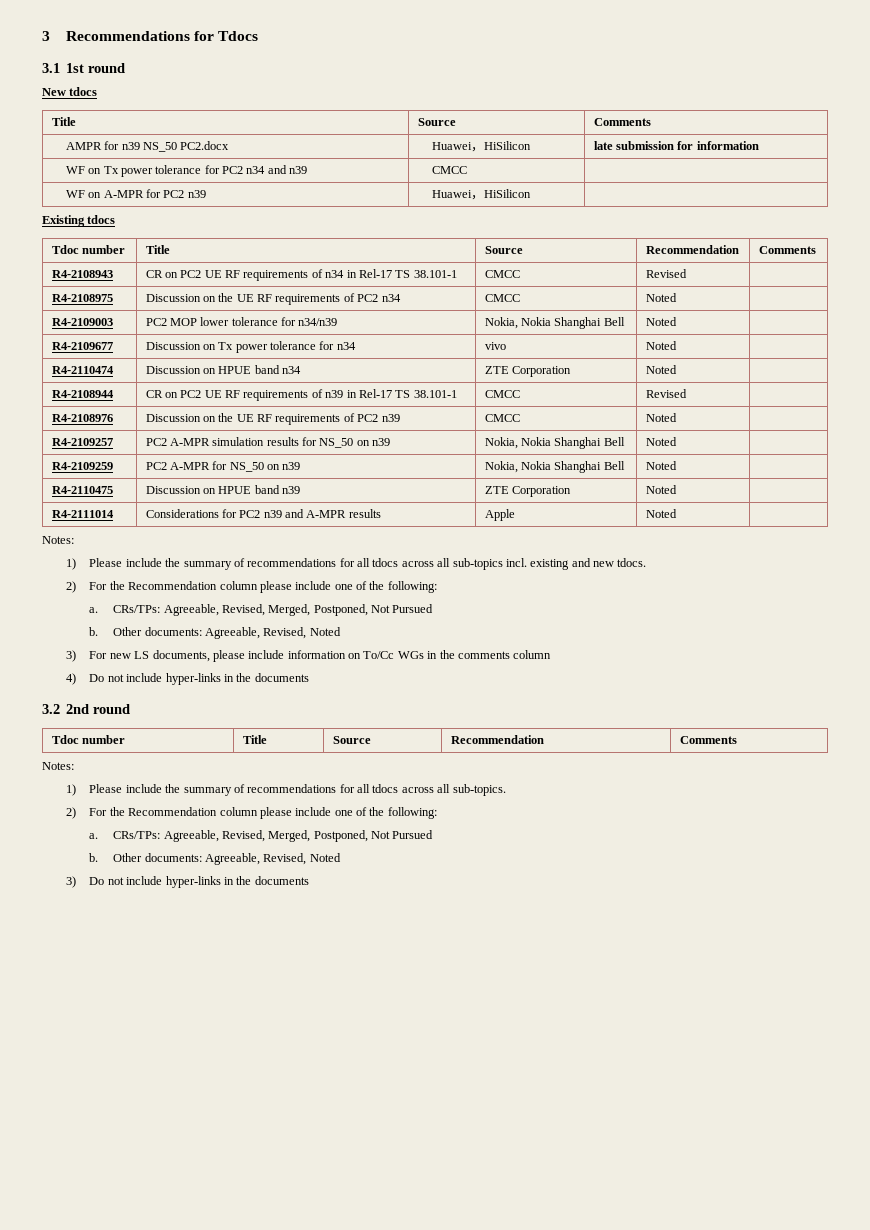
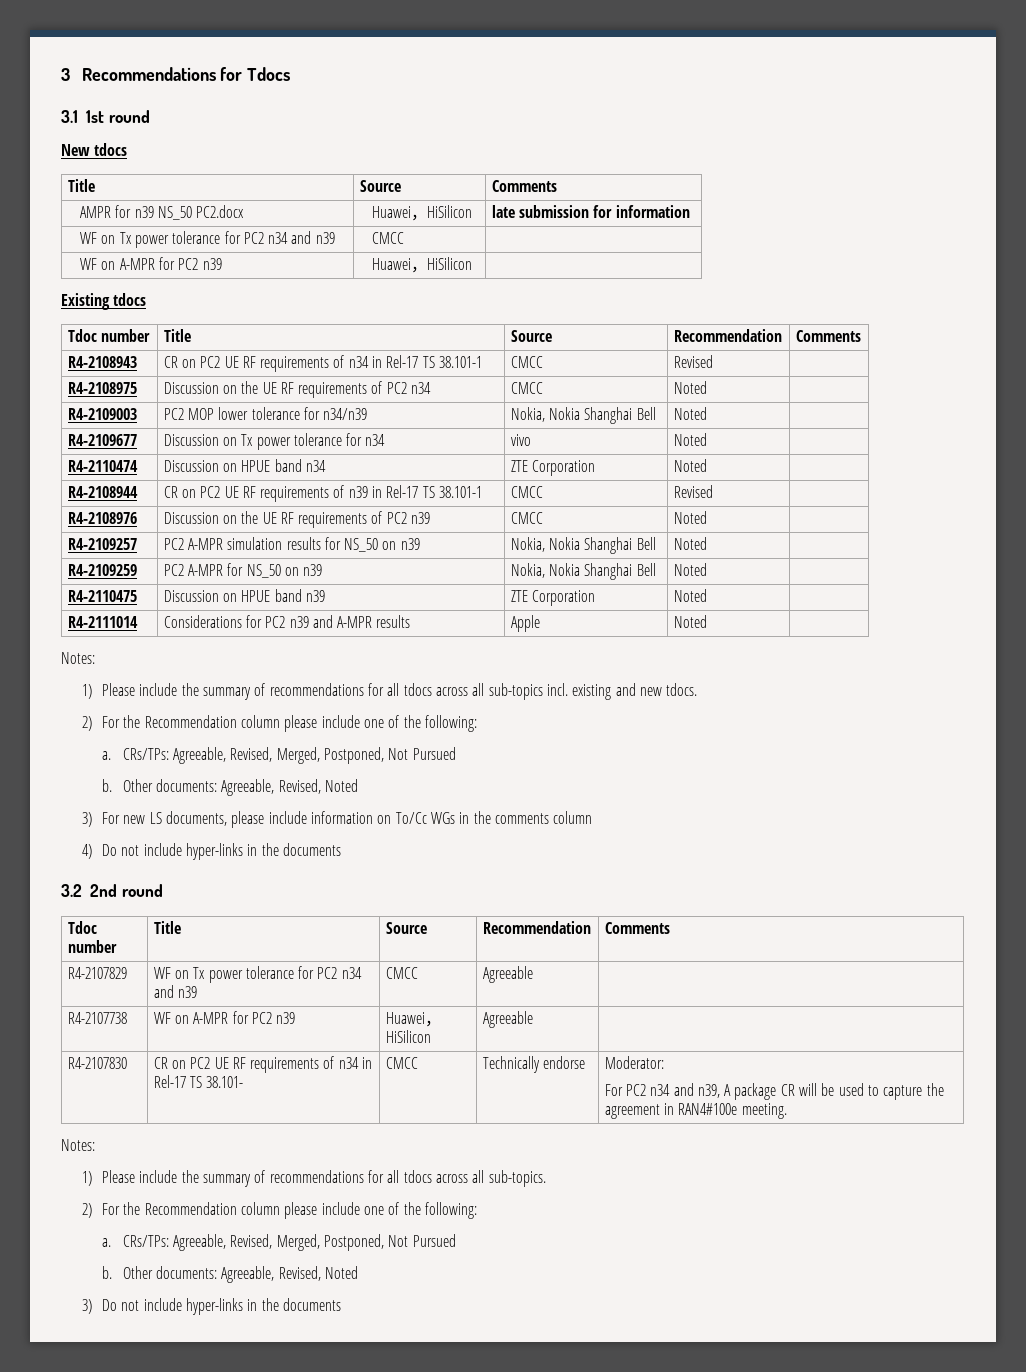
(737, 740) none -> [67,967,127,979] [153,966,362,983] [153,985,197,998] [385,967,418,979] [482,966,533,983] [67,1012,127,1024] [153,1011,296,1024] [385,1012,441,1027] [385,1030,431,1043] [482,1011,533,1028] [67,1057,127,1069] [153,1056,373,1073] [153,1075,244,1088] [385,1057,418,1069] [482,1056,585,1073] [604,1056,664,1069] [604,1083,944,1100] [604,1103,787,1119] // R4-2107829 | WF on Tx power tolerance for PC2 n34 and n39 | CMCC | Agreeable | // R4-2107738 | WF on A-MPR for PC2 n39 | Huawei，HiSilicon | Agreeable | // R4-2107830 | CR on PC2 UE RF requirements of n34 in Rel-17 TS 38.101- | CMCC | Technically endorse | Moderator: // For PC2 n34 and n39, A package CR will be used to capture the agreement in RAN4#100e meeting.

